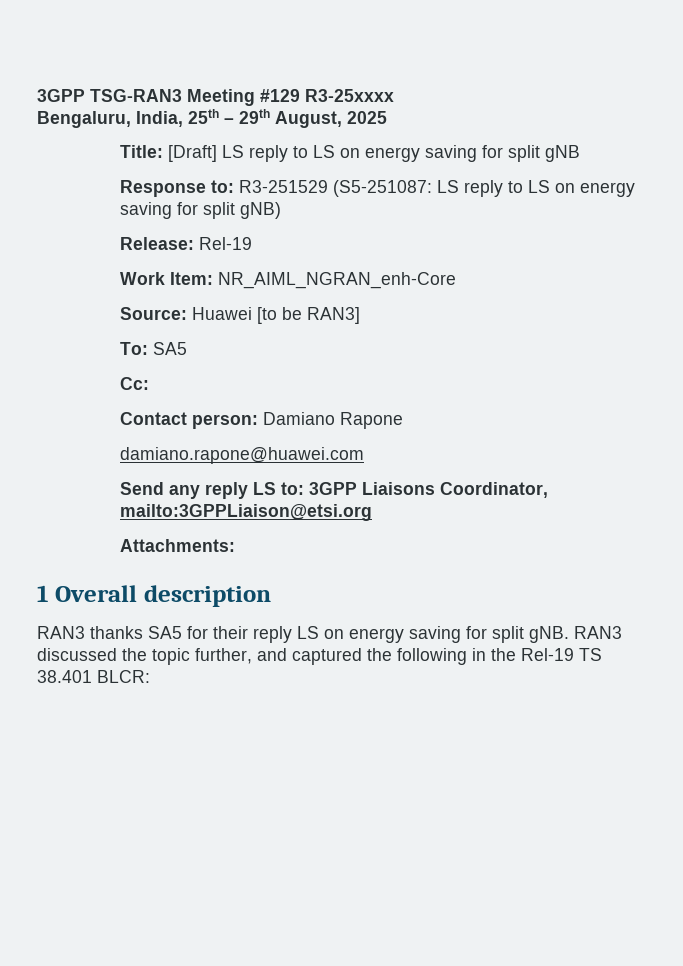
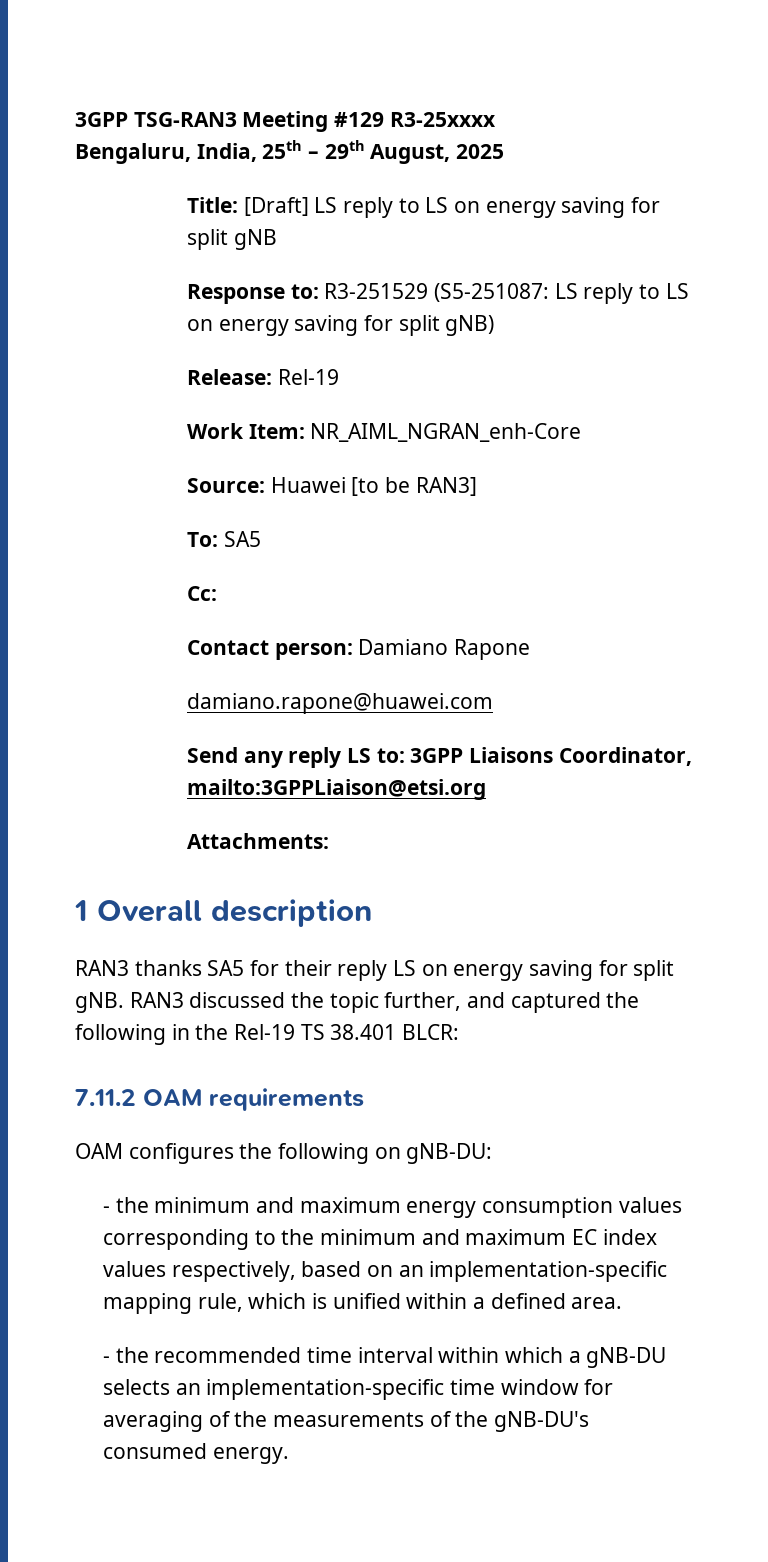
(150, 676) none -> [75,1088,364,1111] [75,1143,493,1164] [102,1197,682,1218] [102,1229,657,1250] [102,1261,668,1282] [102,1293,623,1314] [102,1347,667,1368] [102,1379,614,1400] [102,1411,589,1432] [102,1443,289,1464] // 7.11.2 OAM requirements // OAM configures the following on gNB-DU: // - the minimum and maximum energy consumption values corresponding to the minimum and maximum EC index values respectively, based on an implementation-specific mapping rule, which is unified within a defined area. // - the recommended time interval within which a gNB-DU selects an implementation-specific time window for averaging of the measurements of the gNB-DU's consumed energy.

